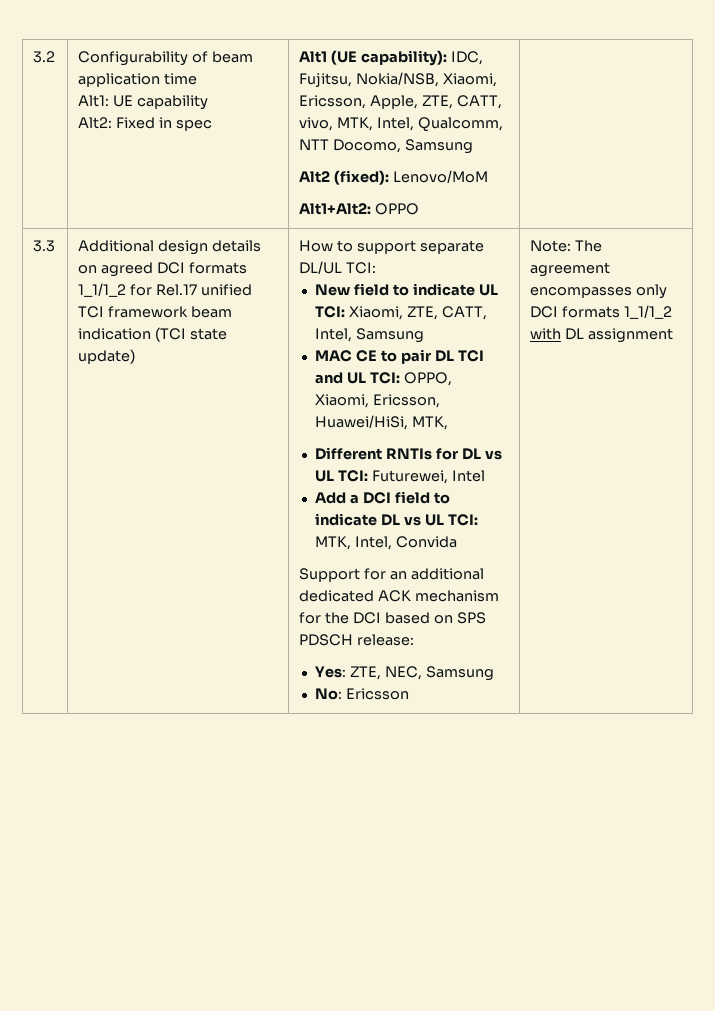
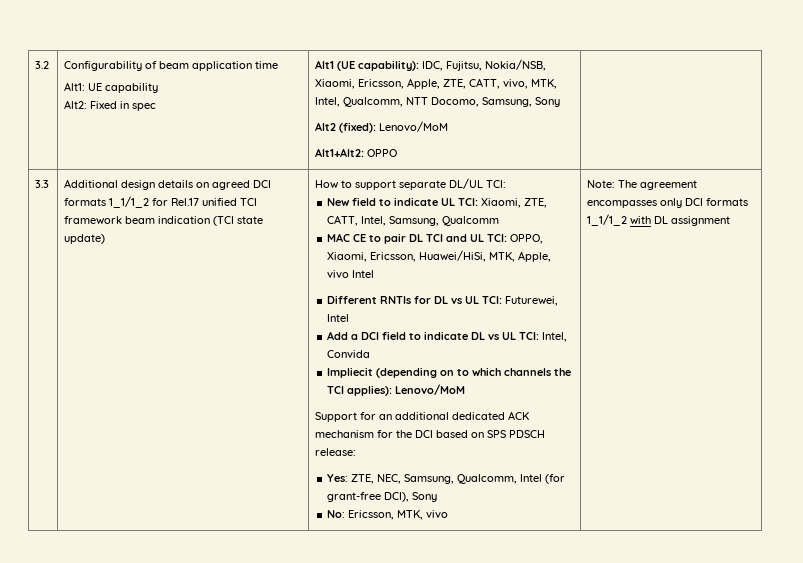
[404,139,473,154] Samsung -> [482,97,561,107] Samsung, Sony
[355,328,424,343] Samsung -> [389,216,500,226] Samsung, Qualcomm
(448, 423) none -> [518,251,552,262] [327,270,375,278] Apple, vivo Intel
[315,536,352,550] MTK, -> (540, 336) none
(457, 542) none -> [327,367,572,378] [327,384,466,396] // Impliecit (depending on to which channels the TCI applies): Lenovo/MoM
[425,666,494,681] [315,688,409,700] Samsung // No: Ericsson -> [404,474,566,484] [327,492,438,502] [327,510,449,520] Samsung, Qualcomm, Intel (for grant-free DCI), Sony // No: Ericsson, MTK, vivo

